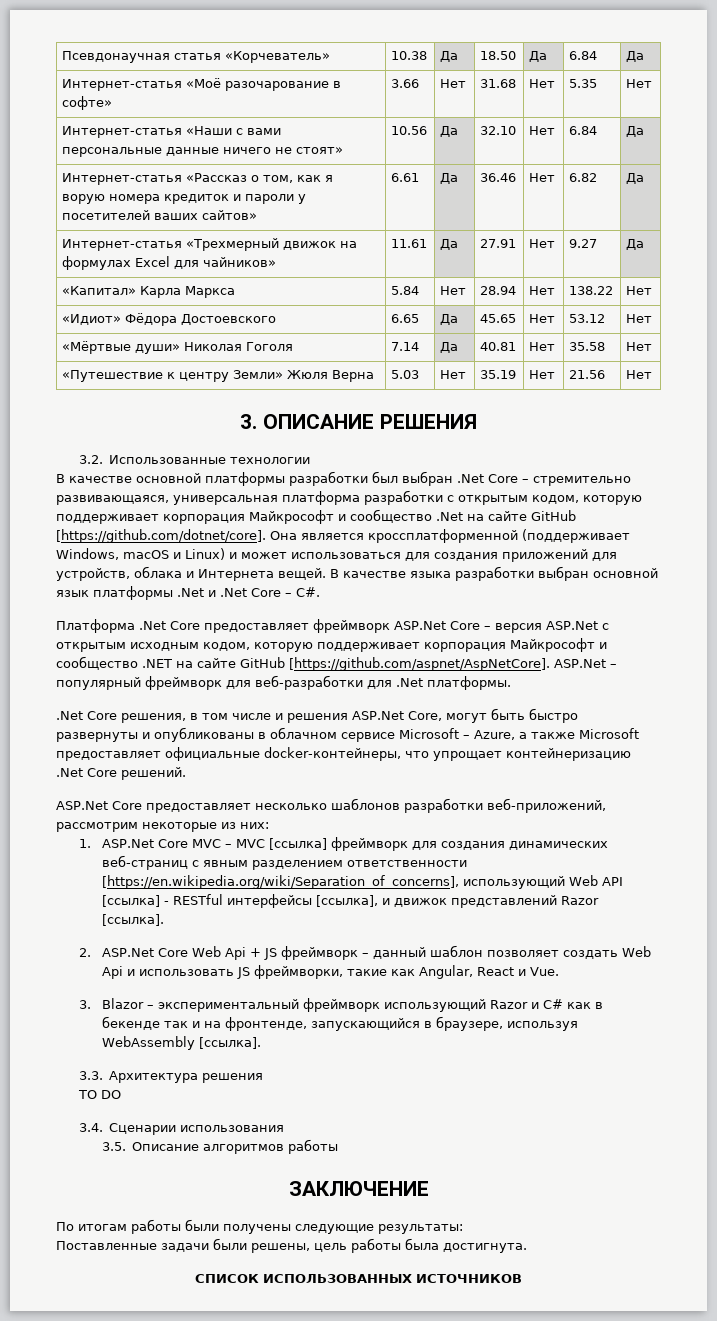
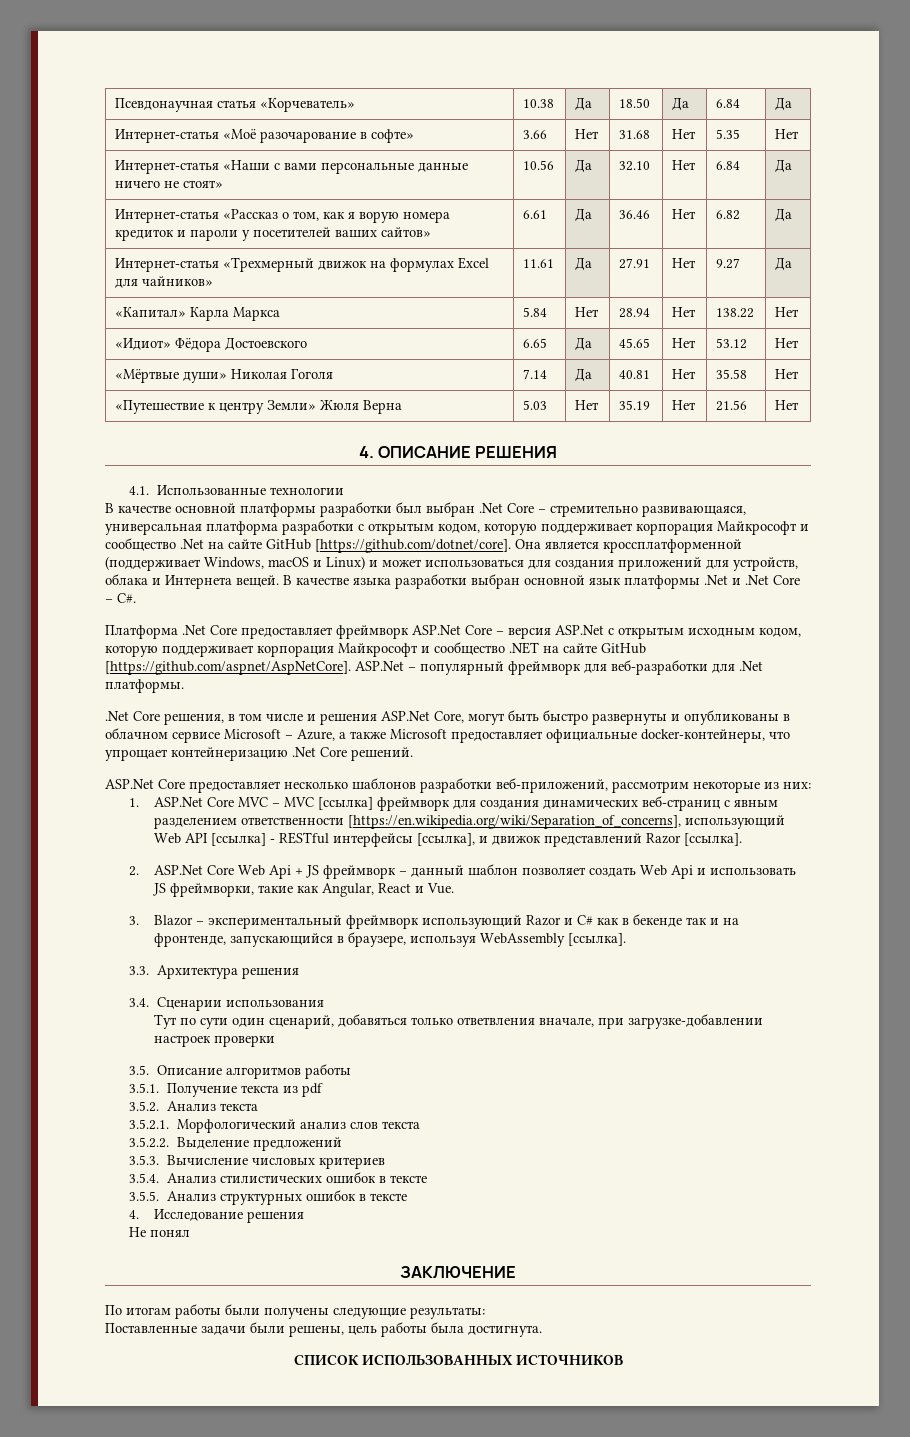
[240,414,258,429] 3. -> [358,446,374,458] 4.
[78,455,103,464] 3.2. -> [129,486,150,495] 4.1.
[77,1090,121,1099] // TO DO -> (299, 973) none
[101,1139,339,1154] 3.5. Описание алгоритмов работы -> [153,1014,763,1029] [153,1035,275,1047] [129,1064,351,1079] [129,1083,323,1097] [129,1101,258,1112] [129,1119,420,1133] [129,1137,342,1151] [129,1155,385,1169] [129,1172,427,1184] [129,1190,407,1205] [129,1209,304,1223] [129,1227,191,1237] Тут по сути один сценарий, добавяться только ответвления вначале, при загрузке-добавлении настроек проверки // 3.5. Описание алгоритмов работы // 3.5.1. Получение текста из pdf // 3.5.2. Анализ текста // 3.5.2.1. Морфологический анализ слов текста // 3.5.2.2. Выделение предложений // 3.5.3. Вычисление числовых критериев // 3.5.4. Анализ стилистических ошибок в тексте // 3.5.5. Анализ структурных ошибок в тексте // 4. Исследование решения // Не понял

